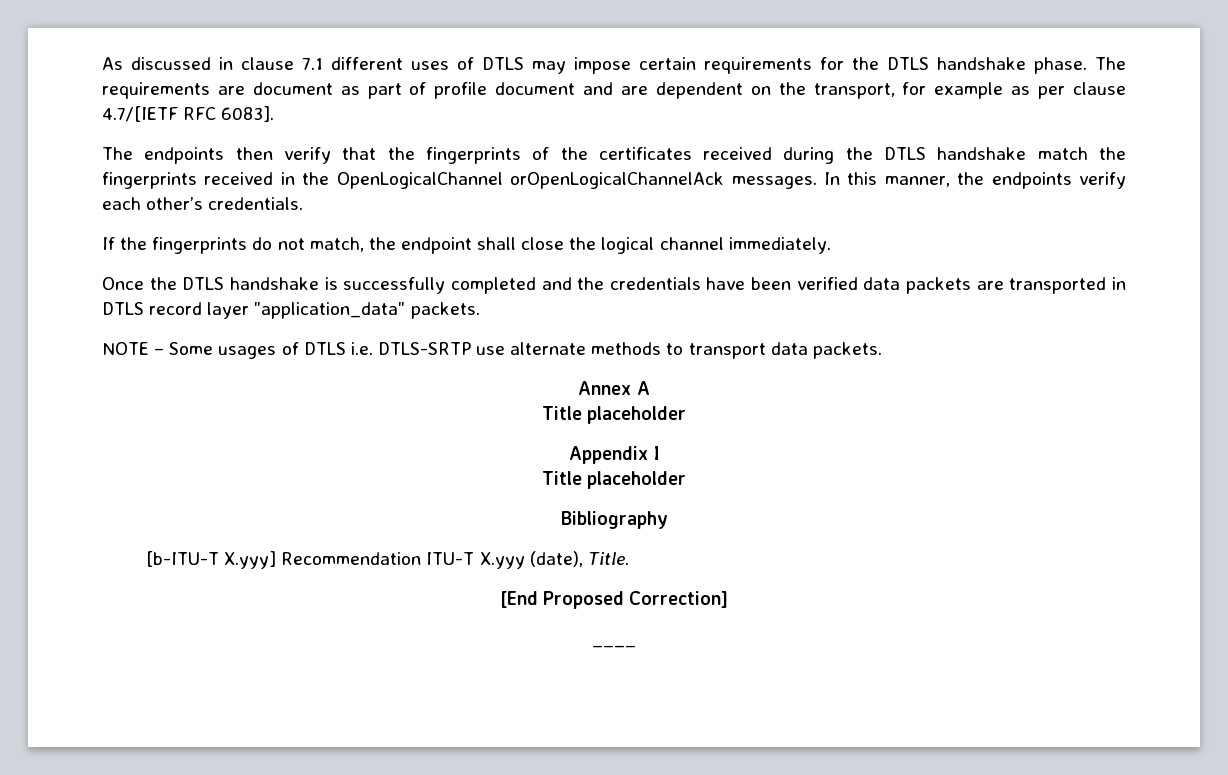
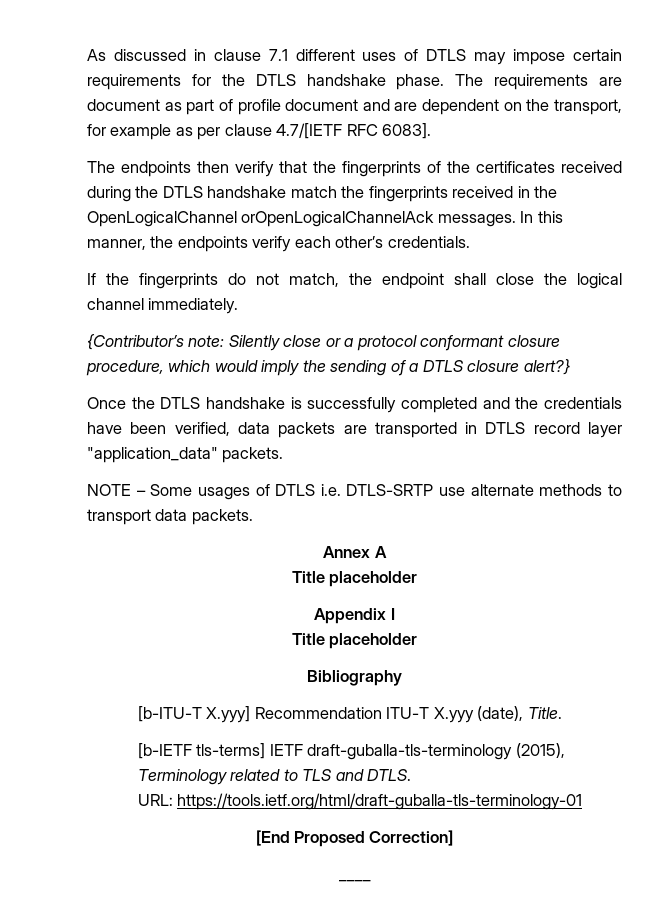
(831, 245) none -> [87,334,560,351] [86,359,570,376] // {Contributor’s note: Silently close or a protocol conformant closure procedure, which would imply the sending of a DTLS closure alert?}
[796,277,858,290] verified -> [174,422,230,436] verified,
(629, 558) none -> [137,743,565,760] [137,769,412,785] [137,793,583,810] // [b-IETF tls-terms] IETF draft-guballa-tls-terminology (2015), Terminology related to TLS and DTLS. // URL: https://tools.ietf.org/html/draft-guballa-tls-terminology-01

